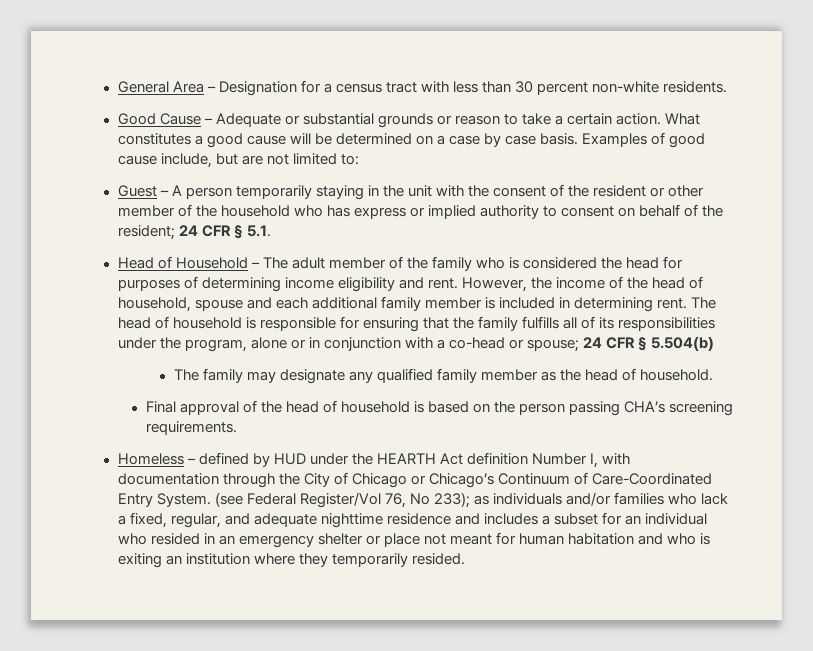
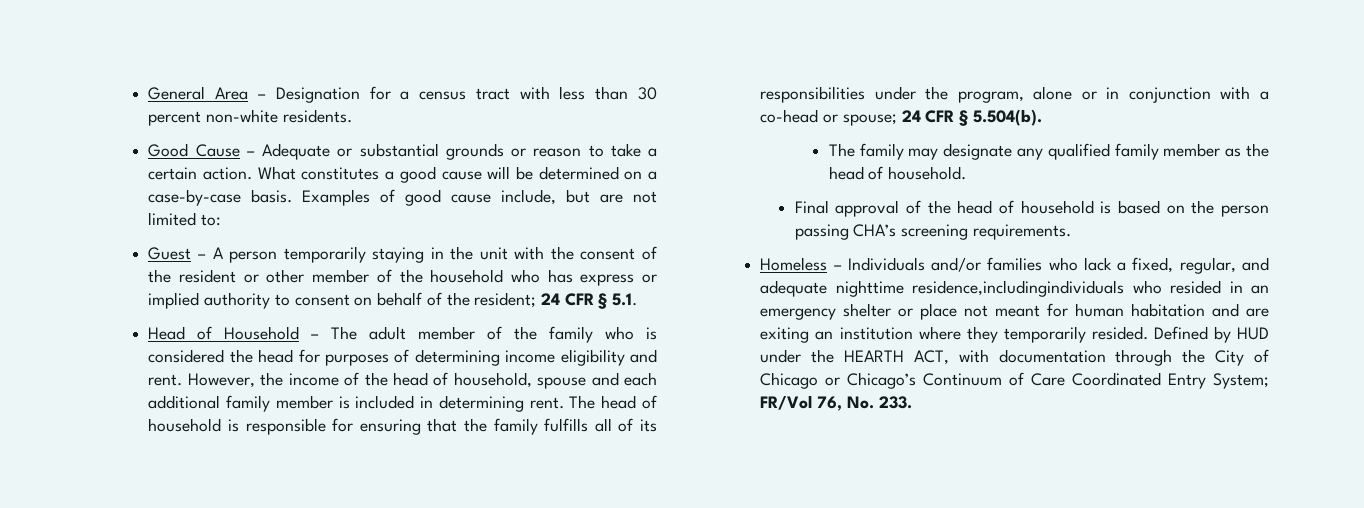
[448,133,537,147] case by case -> [148,189,242,206] case-by-case
[651,336,715,351] 5.504(b) -> [972,109,1042,126] 5.504(b).
[198,452,631,468] [117,472,713,488] [117,492,562,508] defined by HUD under the HEARTH Act definition Number I, with documentation through the City of Chicago or Chicago’s Continuum of Care-Coordinated Entry System. (see Federal Register/Vol 76, No 233); as individuals -> [847,257,925,271] Individuals
[386,512,708,525] residence and includes a subset for an individual -> [912,280,1125,297] residence,includingindividuals
[667,533,711,545] who is -> [1246,308,1269,317] are
(465, 559) none -> [1153,326,1269,343] [760,349,1269,366] [760,372,1269,389] [760,395,912,411] Defined by HUD under the HEARTH ACT, with documentation through the City of Chicago or Chicago’s Continuum of Care Coordinated Entry System; FR/Vol 76, No. 233.

